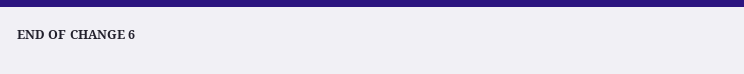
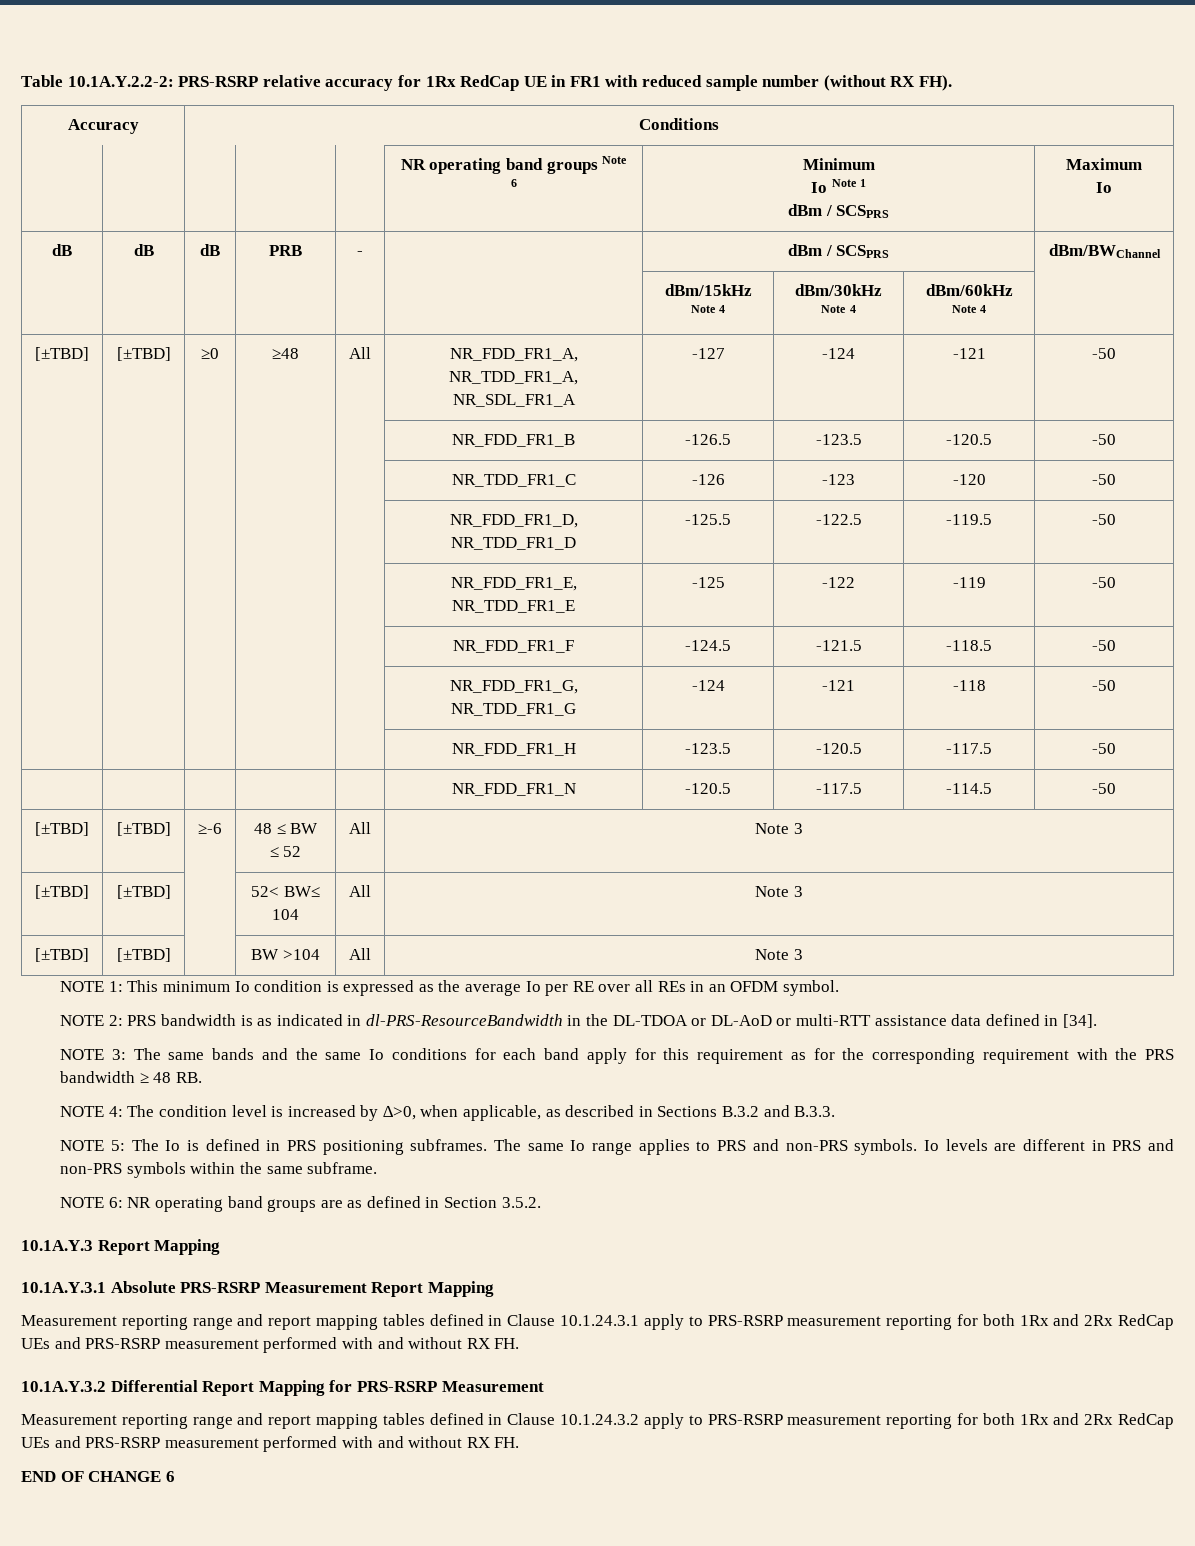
(17, 34) none -> [21,75,953,91] [67,119,139,134] [639,118,719,130] [400,156,628,174] [510,179,517,187] [802,158,875,170] [810,179,867,193] [787,204,890,218] [1066,158,1142,170] [1096,182,1112,193] [52,244,72,256] [133,244,154,256] [200,244,220,256] [269,245,302,256] [357,251,363,256] [787,244,890,258] [1048,244,1161,258] [664,284,752,296] [690,305,726,313] [795,284,882,296] [821,305,856,313] [925,284,1013,296] [951,305,987,313] [35,347,89,361] [116,347,171,361] [201,348,219,359] [272,348,299,359] [349,347,371,359] [449,348,578,362] [449,371,578,385] [452,394,576,407] [691,348,725,359] [822,348,855,359] [952,348,986,359] [1092,348,1116,359] [452,434,575,447] [685,434,731,445] [815,434,862,445] [946,434,992,445] [1092,434,1116,445] [451,474,576,487] [691,474,725,485] [822,474,855,485] [952,474,986,485] [1092,474,1116,485] [449,514,578,528] [451,537,576,550] [685,514,731,525] [815,514,862,525] [946,514,992,525] [1092,514,1116,525] [450,577,577,591] [452,600,575,613] [691,577,725,588] [822,577,855,588] [952,577,986,588] [1092,577,1116,588] [453,640,574,653] [685,640,731,651] [815,640,862,651] [946,640,992,651] [1092,640,1116,651] [449,680,578,694] [451,703,576,716] [691,680,725,691] [822,680,855,691] [952,680,986,691] [1092,680,1116,691] [451,743,576,756] [685,743,731,754] [815,743,862,754] [946,743,992,754] [1092,743,1116,754] [451,783,576,796] [685,783,731,794] [815,783,862,794] [946,783,992,794] [1092,783,1116,794] [35,822,89,836] [116,822,171,836] [198,823,222,834] [253,823,319,834] [269,846,302,857] [349,822,371,834] [755,823,803,834] [35,885,89,899] [116,885,171,899] [251,886,320,897] [272,909,299,920] [349,885,371,897] [755,886,803,897] [35,948,89,962] [116,948,171,962] [251,949,320,960] [349,948,371,960] [755,949,803,960] [60,980,839,996] [60,1014,1097,1028] [60,1048,1175,1064] [60,1071,202,1083] [60,1105,836,1121] [60,1139,1174,1155] [60,1162,378,1178] [60,1196,541,1212] [21,1239,221,1255] [21,1281,494,1297] [21,1314,1175,1330] [21,1337,520,1353] [21,1380,544,1396] [21,1413,1175,1429] [21,1436,520,1452] Table 10.1A.Y.2.2-2: PRS-RSRP relative accuracy for 1Rx RedCap UE in FR1 with reduced sample number (without RX FH). // Accuracy | Conditions // | | | | | NR operating band groups Note 6 | Minimum // Io Note 1 // dBm / SCSPRS | Maximum // Io // dB | dB | dB | PRB | - | | dBm / SCSPRS | dBm/BWChannel // | | | | | | dBm/15kHz Note 4 | dBm/30kHz Note 4 | dBm/60kHz Note 4 | // [±TBD] | [±TBD] | ≥0 | ≥48 | All | NR_FDD_FR1_A, NR_TDD_FR1_A, NR_SDL_FR1_A | -127 | -124 | -121 | -50 // | | | | | NR_FDD_FR1_B | -126.5 | -123.5 | -120.5 | -50 // | | | | | NR_TDD_FR1_C | -126 | -123 | -120 | -50 // | | | | | NR_FDD_FR1_D, NR_TDD_FR1_D | -125.5 | -122.5 | -119.5 | -50 // | | | | | NR_FDD_FR1_E, NR_TDD_FR1_E | -125 | -122 | -119 | -50 // | | | | | NR_FDD_FR1_F | -124.5 | -121.5 | -118.5 | -50 // | | | | | NR_FDD_FR1_G, NR_TDD_FR1_G | -124 | -121 | -118 | -50 // | | | | | NR_FDD_FR1_H | -123.5 | -120.5 | -117.5 | -50 // | | | | | NR_FDD_FR1_N | -120.5 | -117.5 | -114.5 | -50 // [±TBD] | [±TBD] | ≥-6 | 48 ≤ BW ≤ 52 | All | Note 3 // [±TBD] | [±TBD] | | 52< BW≤ 104 | All | Note 3 // [±TBD] | [±TBD] | | BW >104 | All | Note 3 // NOTE 1: This minimum Io condition is expressed as the average Io per RE over all REs in an OFDM symbol. // NOTE 2: PRS bandwidth is as indicated in dl-PRS-ResourceBandwidth in the DL-TDOA or DL-AoD or multi-RTT assistance data defined in [34]. // NOTE 3: The same bands and the same Io conditions for each band apply for this requirement as for the corresponding requirement with the PRS bandwidth ≥ 48 RB. // NOTE 4: The condition level is increased by ∆>0, when applicable, as described in Sections B.3.2 and B.3.3. // NOTE 5: The Io is defined in PRS positioning subframes. The same Io range applies to PRS and non-PRS symbols. Io levels are different in PRS and non-PRS symbols within the same subframe. // NOTE 6: NR operating band groups are as defined in Section 3.5.2. // 10.1A.Y.3 Report Mapping // 10.1A.Y.3.1 Absolute PRS-RSRP Measurement Report Mapping // Measurement reporting range and report mapping tables defined in Clause 10.1.24.3.1 apply to PRS-RSRP measurement reporting for both 1Rx and 2Rx RedCap UEs and PRS-RSRP measurement performed with and without RX FH. // 10.1A.Y.3.2 Differential Report Mapping for PRS-RSRP Measurement // Measurement reporting range and report mapping tables defined in Clause 10.1.24.3.2 apply to PRS-RSRP measurement reporting for both 1Rx and 2Rx RedCap UEs and PRS-RSRP measurement performed with and without RX FH. //

